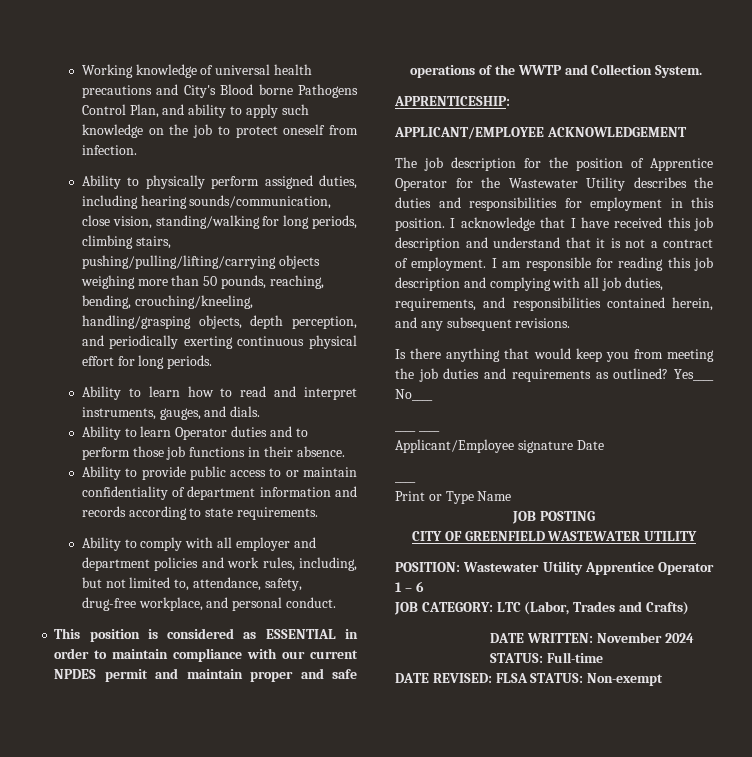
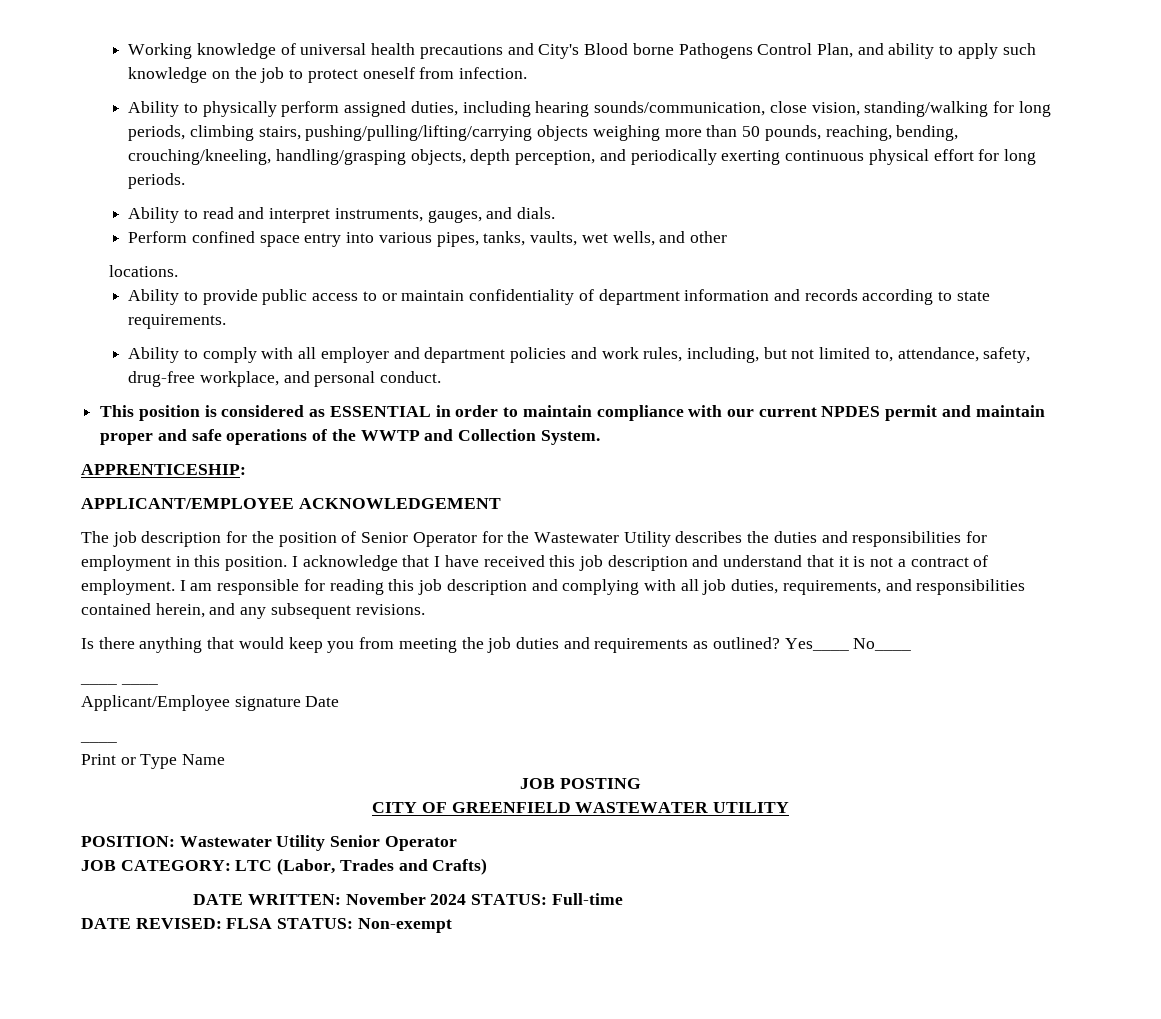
[148,386,233,397] learn how to -> (199, 214) none
[81,426,308,440] [81,446,345,460] Ability to learn Operator duties and to perform those job functions in their absence. -> [128,231,727,247] [109,265,179,277] Perform confined space entry into various pipes, tanks, vaults, wet wells, and other // locations.
[650,158,713,171] Apprentice -> [361,532,409,543] Senior
[584,562,714,575] [395,581,424,592] Apprentice Operator 1 – 6 -> [330,835,457,851] Senior Operator

